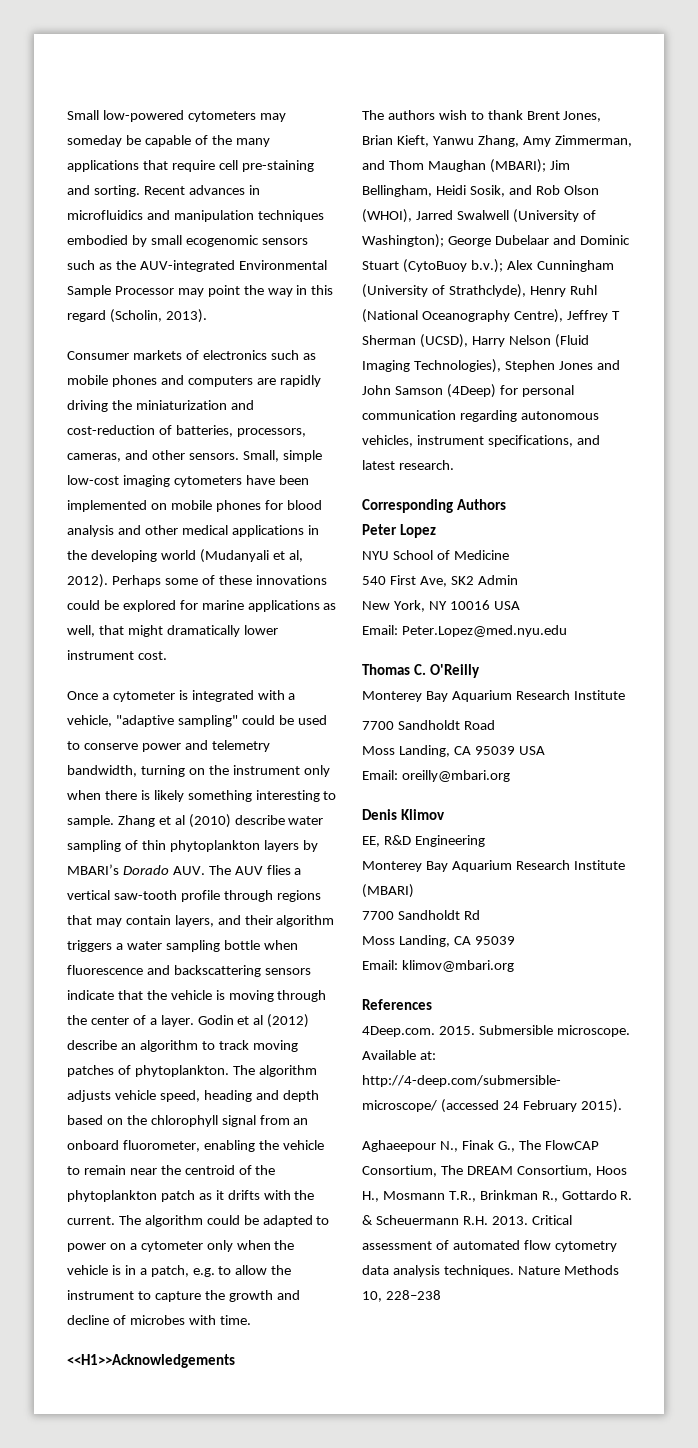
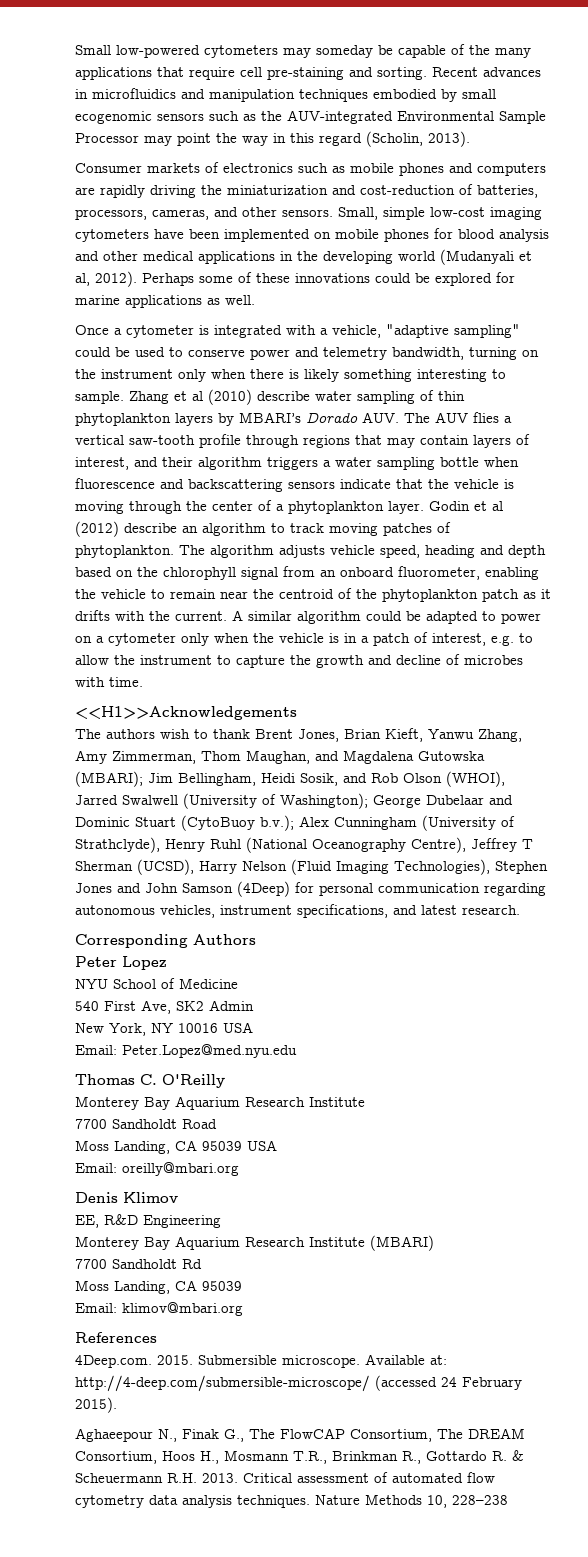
[67,625,278,637] [67,650,167,660] well, that might dramatically lower instrument cost. -> [225,295,255,305] well.
[174,915,214,927] layers, -> [473,434,530,448] [75,457,129,470] layers of interest,
(157, 1021) none -> [288,501,384,514] phytoplankton
[118,1215,141,1225] The -> [232,610,292,621] A similar
[150,1265,189,1277] patch, -> [373,632,486,646] patch of interest,
[362,160,486,172] and Thom Maughan -> [201,750,485,764] Thom Maughan, and Magdalena Gutowska

